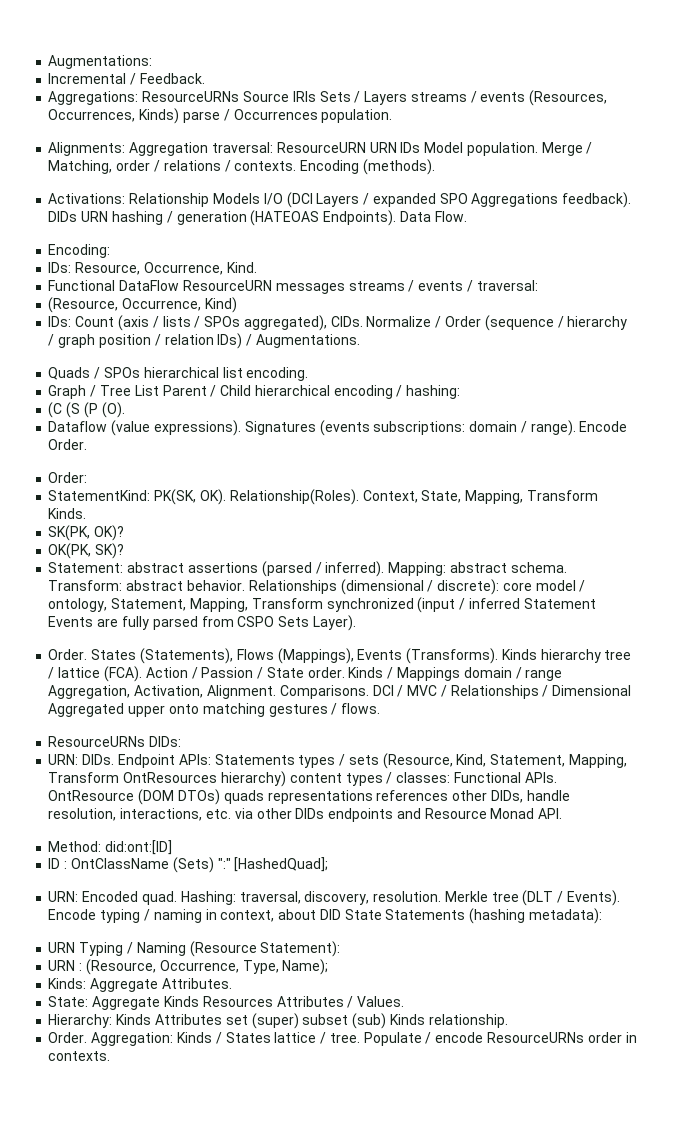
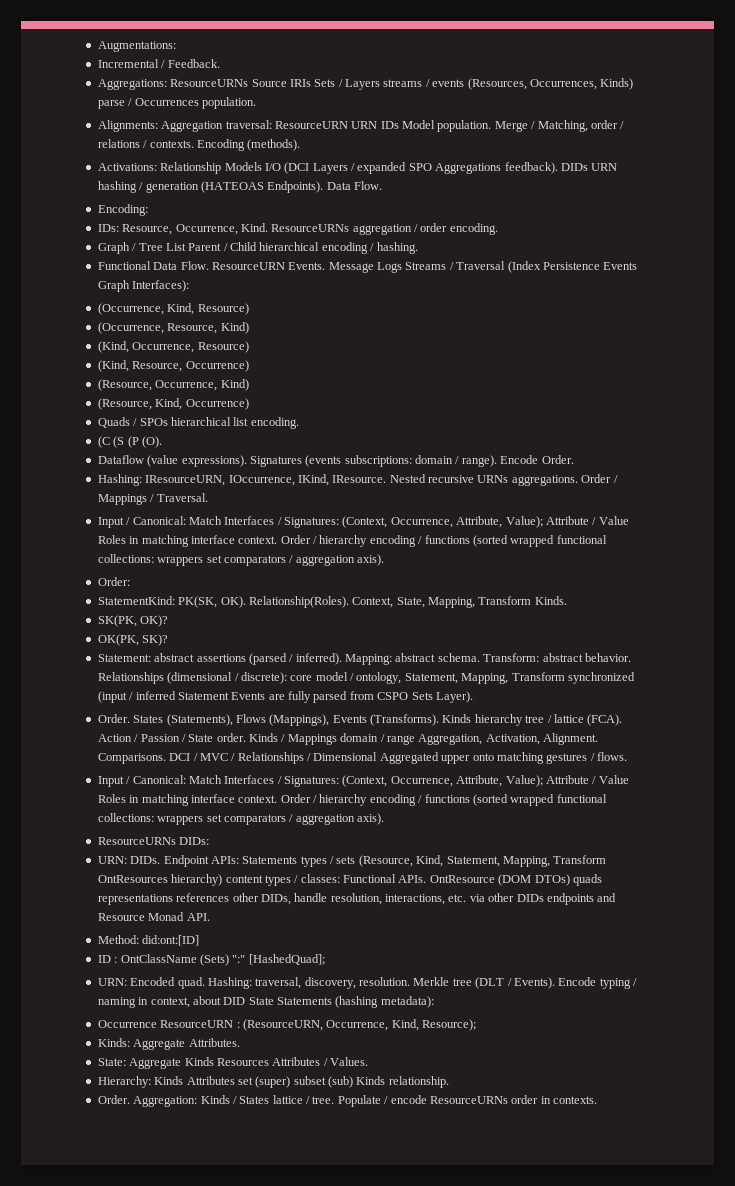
[48,280,538,294] [48,297,237,313] [48,315,628,331] [48,333,360,349] [48,367,243,380] // Functional DataFlow ResourceURN messages streams / events / traversal: // (Resource, Occurrence, Kind) // IDs: Count (axis / lists / SPOs aggregated), CIDs. Normalize / Order (sequence / hierarchy / graph position / relation IDs) / Augmentations. // Quads / SPOs hierarchical list -> [271,223,448,235] ResourceURNs aggregation / order
[406,385,461,399] hashing: -> [376,242,418,254] [97,261,638,273] [97,280,190,292] [97,303,249,315] [97,322,249,334] [97,341,249,353] [97,360,249,372] [97,379,249,391] [97,398,249,410] [97,417,299,429] hashing. // Functional Data Flow. ResourceURN Events. Message Logs Streams / Traversal (Index Persistence Events Graph Interfaces): // (Occurrence, Kind, Resource) // (Occurrence, Resource, Kind) // (Kind, Occurrence, Resource) // (Kind, Resource, Occurrence) // (Resource, Occurrence, Kind) // (Resource, Kind, Occurrence) // Quads / SPOs hierarchical list encoding.
(88, 444) none -> [97,474,618,486] [97,493,208,505] [97,516,629,528] [97,535,607,547] [97,554,384,566] // Hashing: IResourceURN, IOccurrence, IKind, IResource. Nested recursive URNs aggregations. Order / Mappings / Traversal. // Input / Canonical: Match Interfaces / Signatures: (Context, Occurrence, Attribute, Value); Attribute / Value Roles in matching interface context. Order / hierarchy encoding / functions (sorted wrapped functional collections: wrappers set comparators / aggregation axis).
(381, 708) none -> [97,775,629,787] [97,794,607,806] [97,813,384,825] // Input / Canonical: Match Interfaces / Signatures: (Context, Occurrence, Attribute, Value); Attribute / Value Roles in matching interface context. Order / hierarchy encoding / functions (sorted wrapped functional collections: wrappers set comparators / aggregation axis).
[48,941,341,957] [48,959,329,975] URN Typing / Naming (Resource Statement): // URN : (Resource, Occurrence, Type, Name); -> [97,1019,476,1031] Occurrence ResourceURN : (ResourceURN, Occurrence, Kind, Resource);

